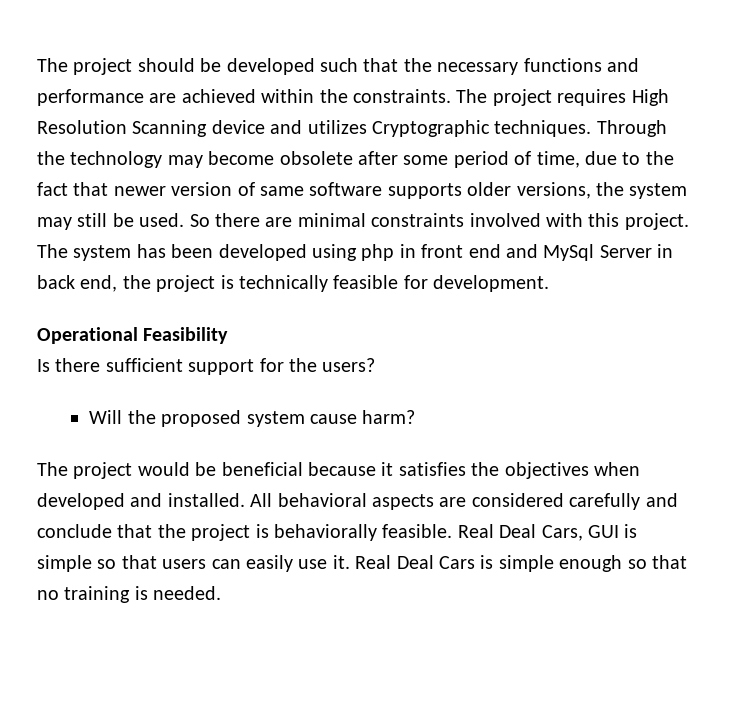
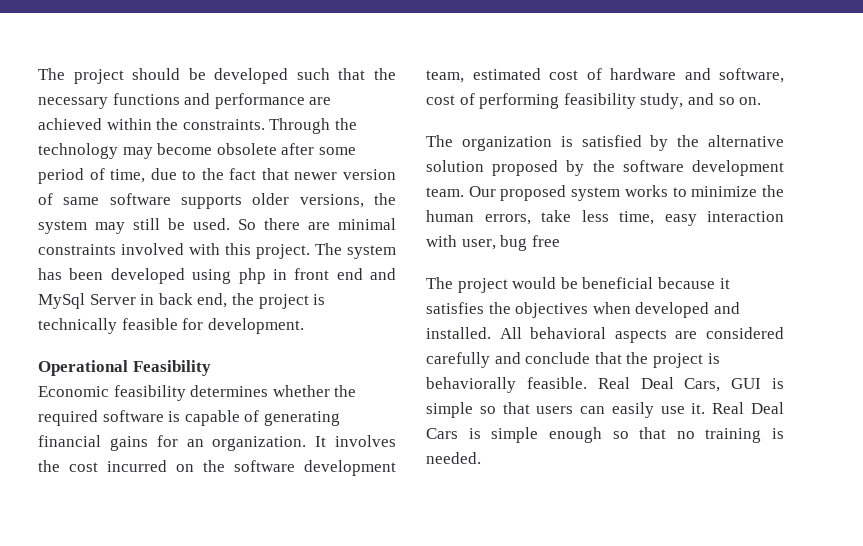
[456,89,669,106] [37,120,592,137] The project requires High Resolution Scanning device and utilizes Cryptographic techniques. -> (265, 124) none
[37,358,376,375] [89,410,416,427] Is there sufficient support for the users? // Will the proposed system cause harm? -> [38,385,357,401] [38,410,340,426] [38,435,396,451] [38,460,396,476] [426,68,784,83] [426,93,762,109] [426,135,784,151] [426,160,784,176] [426,185,784,201] [426,210,784,226] [426,235,560,251] Economic feasibility determines whether the required software is capable of generating financial gains for an organization. It involves the cost incurred on the software development team, estimated cost of hardware and software, cost of performing feasibility study, and so on. // The organization is satisfied by the alternative solution proposed by the software development team. Our proposed system works to minimize the human errors, take less time, easy interaction with user, bug free

